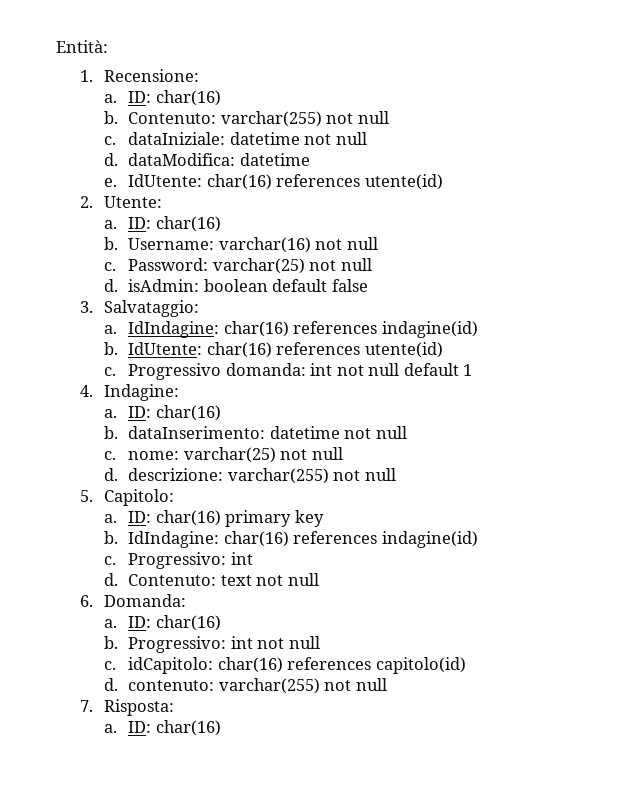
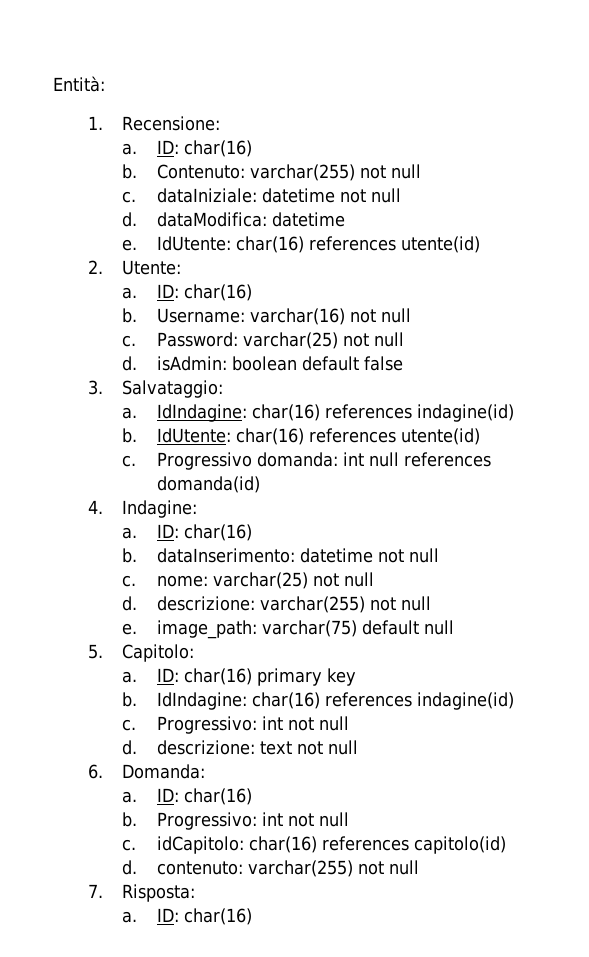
[336,363,473,376] not null default 1 -> [369,452,492,467] [157,476,261,493] null references domanda(id)
(396, 474) none -> [122,620,455,639] // e. image_path: varchar(75) default null
[104,573,217,586] // d. Contenuto: -> [288,716,350,731] [122,740,256,755] not null // d. descrizione:

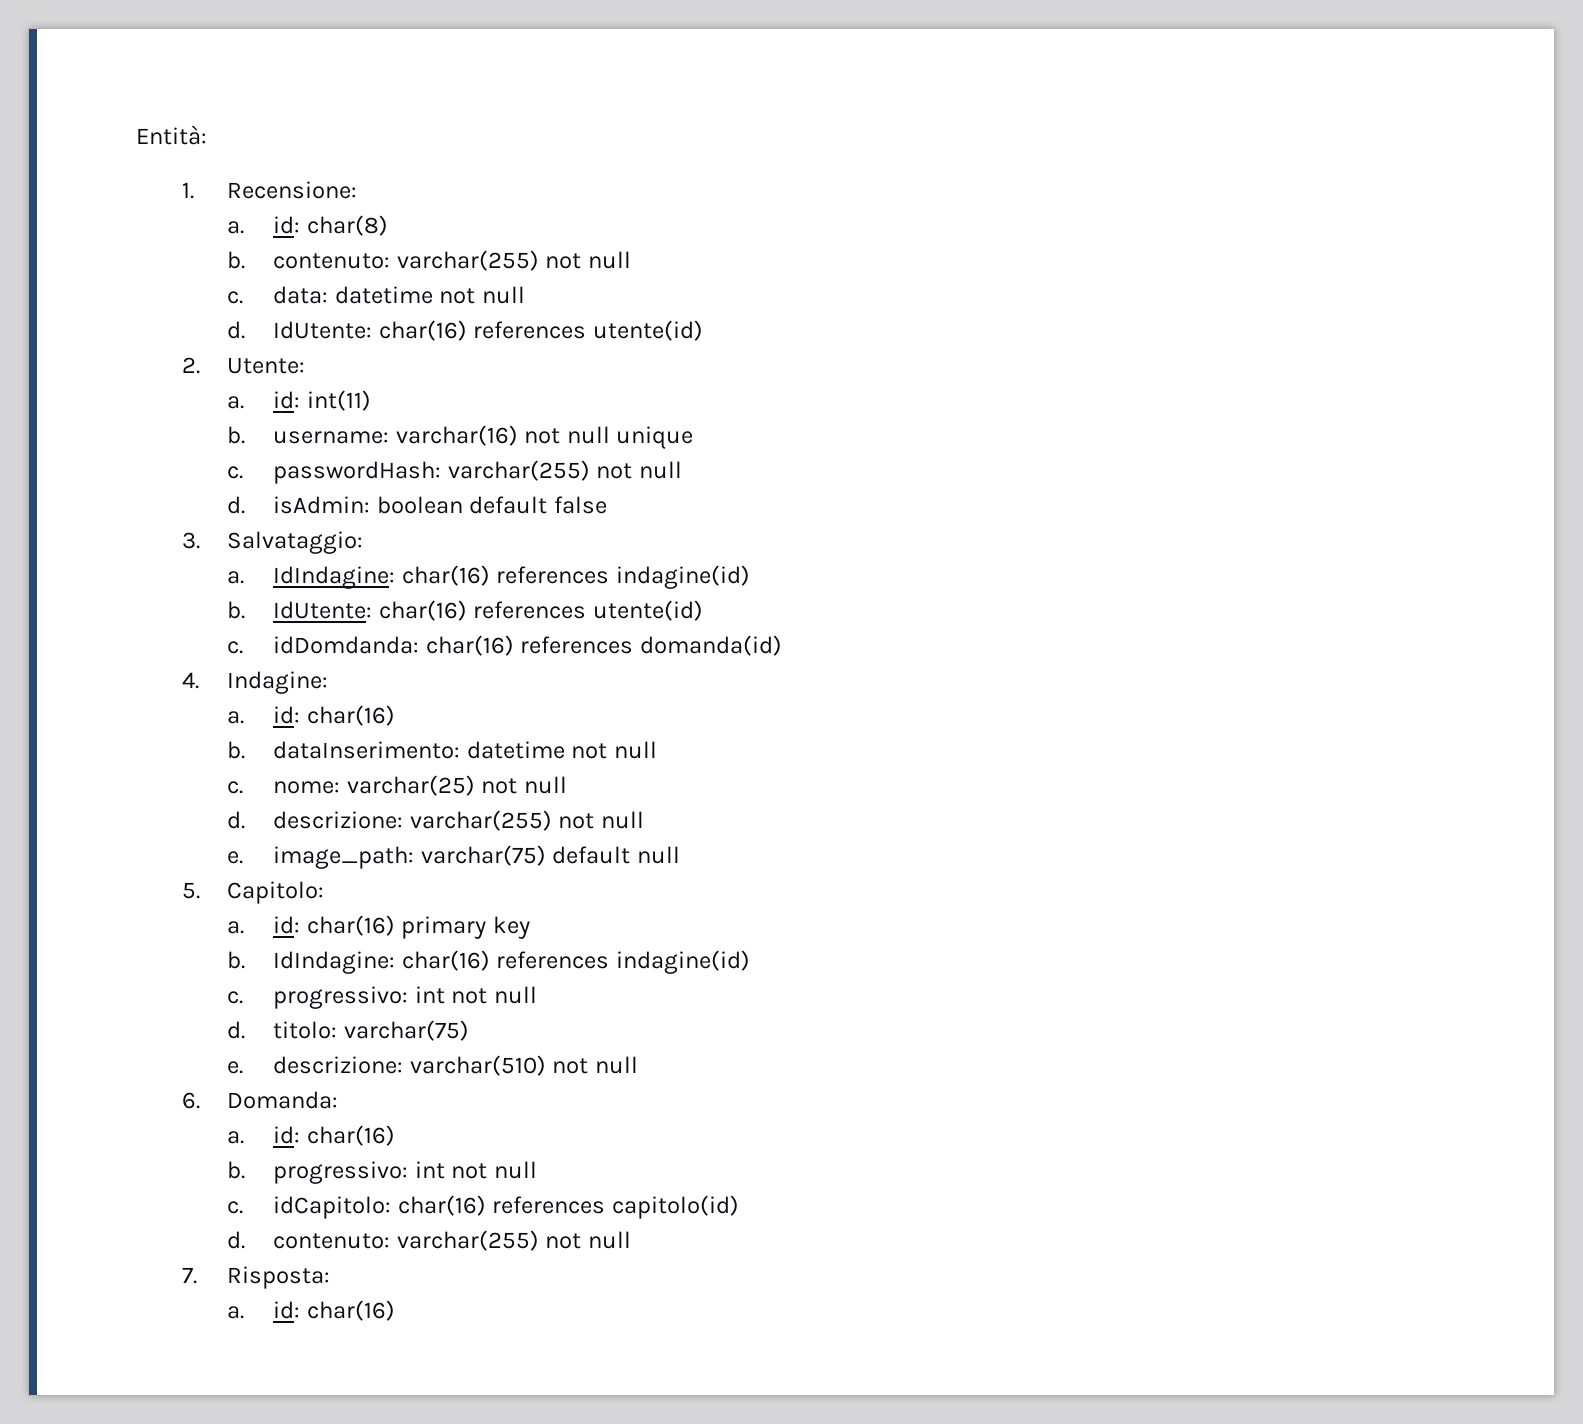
[157,140,253,157] [122,164,246,179] ID: char(16) // b. Contenuto: -> [273,215,388,236] [227,251,391,269] id: char(8) // b. contenuto:
[157,188,258,203] dataIniziale: -> [273,286,329,304] data:
[157,212,346,227] [122,239,138,251] dataModifica: datetime // e. -> (246, 330) none
[157,284,253,301] [122,308,246,323] ID: char(16) // b. Username: -> [273,390,371,411] [227,426,390,444] id: int(11) // b. username:
[122,332,338,349] // c. Password: varchar(25) -> [616,426,694,449] [227,460,590,484] unique // c. passwordHash: varchar(255)
[157,452,400,470] Progressivo domanda: int null -> [273,635,514,656] idDomdanda: char(16)
[157,524,180,538] ID: -> [273,706,301,724] id:
[157,668,180,682] ID: -> [273,916,301,934] id:
[157,716,258,734] Progressivo: -> [273,986,409,1009] progressivo:
[157,740,293,755] descrizione: text -> [273,1020,469,1041] [227,1055,546,1076] titolo: varchar(75) // e. descrizione: varchar(510)
[157,788,253,805] [122,812,258,830] ID: char(16) // b. Progressivo: -> [273,1125,395,1146] [227,1161,409,1184] id: char(16) // b. progressivo:
[157,908,180,922] ID: -> [273,1301,301,1319] id:

